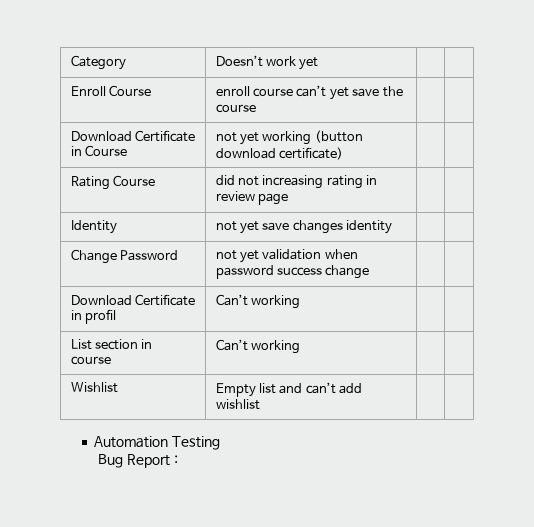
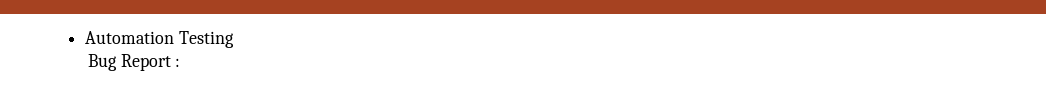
[70,55,126,70] [215,55,319,70] [70,85,152,96] [215,85,403,100] [215,104,256,113] [70,130,196,142] [70,145,128,156] [215,130,363,145] [215,147,344,160] [70,175,156,190] [215,175,378,189] [215,191,289,205] [70,220,117,234] [215,220,393,234] [70,249,179,264] [215,249,358,263] [215,265,370,279] [70,294,196,306] [70,309,117,324] [215,294,301,309] [70,339,153,350] [70,356,111,365] [215,339,301,354] [70,382,118,393] [215,382,363,397] [215,399,260,410] Category | Doesn’t work yet | | // Enroll Course | enroll course can’t yet save the course | | // Download Certificate in Course | not yet working (button download certificate) | | // Rating Course | did not increasing rating in review page | | // Identity | not yet save changes identity | | // Change Password | not yet validation when password success change | | // Download Certificate in profil | Can’t working | | // List section in course | Can’t working | | // Wishlist | Empty list and can’t add wishlist | | // -> (85, 37) none

